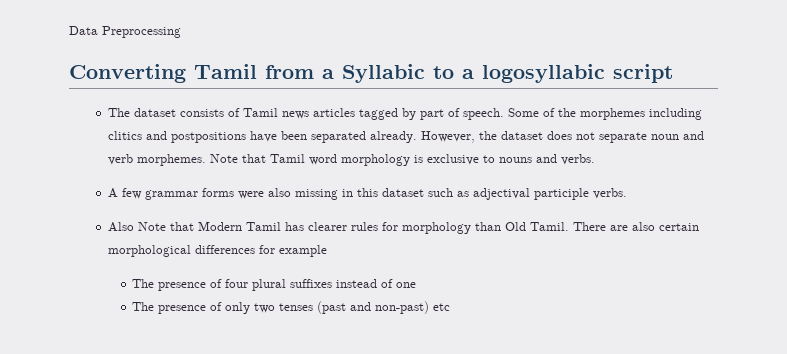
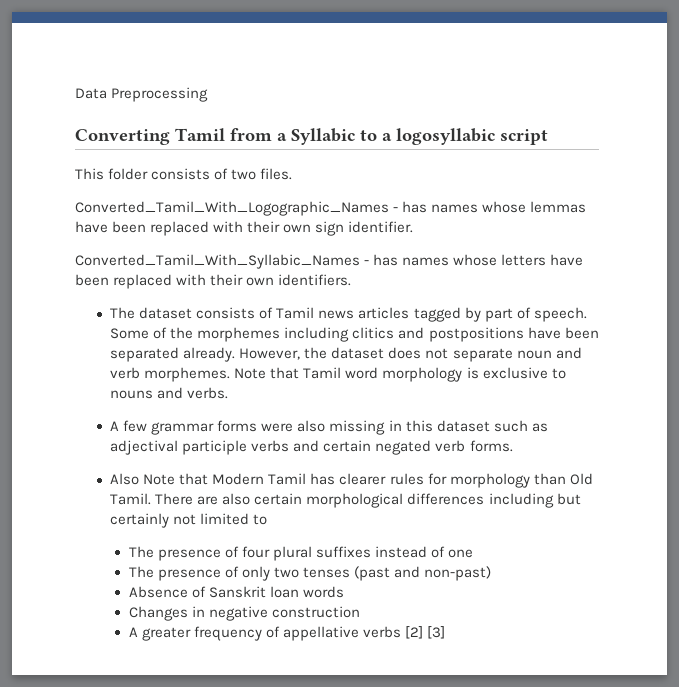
(673, 73) none -> [75,168,293,180] [75,201,587,216] [75,221,414,236] [75,254,584,269] [75,274,352,289] // This folder consists of two files. // Converted_Tamil_With_Logographic_Names - has names whose lemmas have been replaced with their own sign identifier. // Converted_Tamil_With_Syllabic_Names - has names whose letters have been replaced with their own identifiers.
[592,188,627,199] verbs. -> [251,440,513,455] verbs and certain negated verb forms.
[258,245,327,257] for example -> [488,493,581,508] [110,513,268,528] including but certainly not limited to
[433,303,451,311] etc -> [128,586,345,598] [128,606,360,621] [128,626,446,641] // Absence of Sanskrit loan words // Changes in negative construction // A greater frequency of appellative verbs [2] [3]

